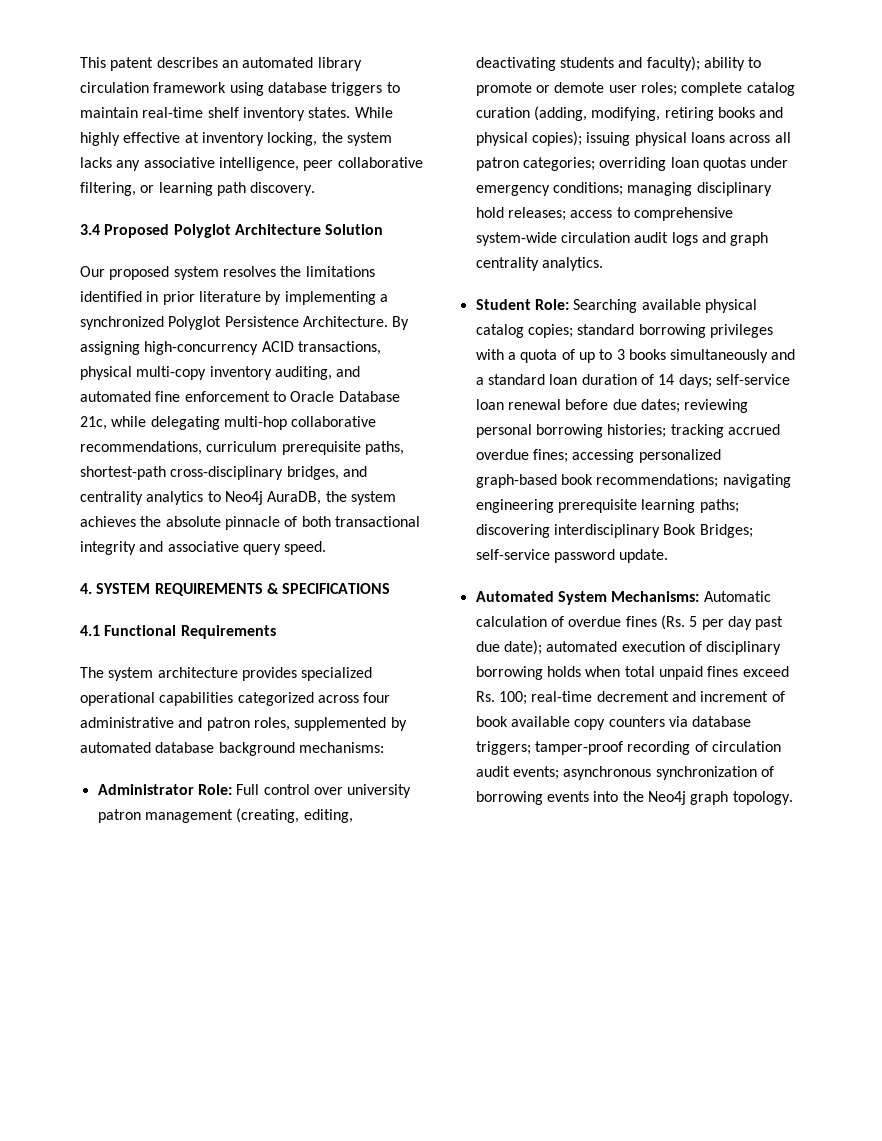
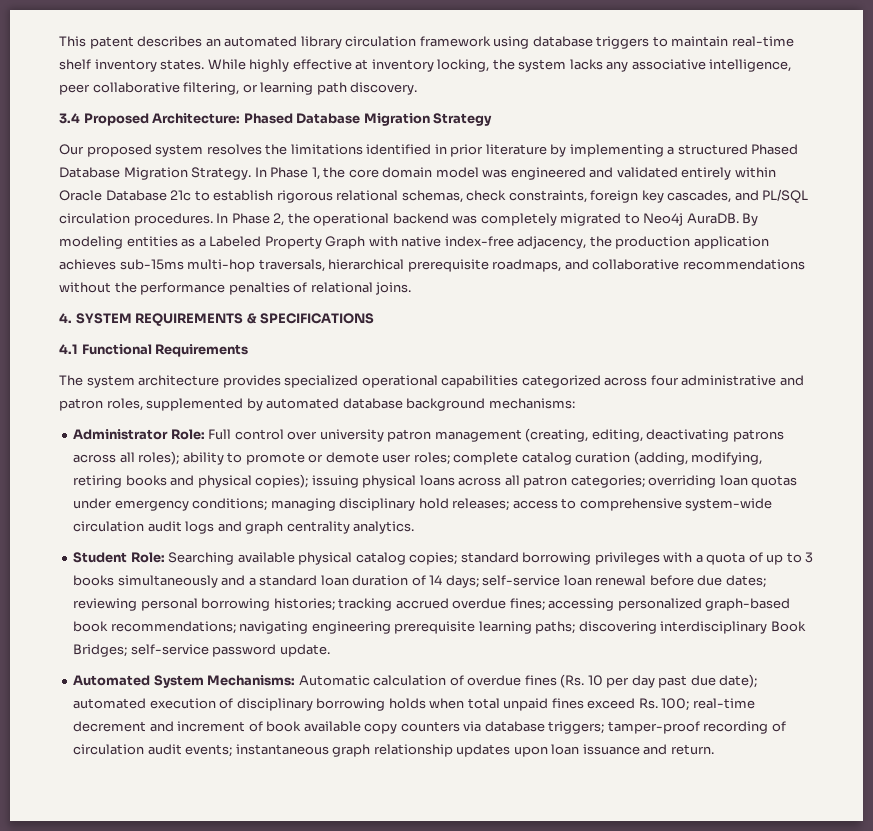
[173,224,384,238] Polyglot Architecture Solution -> [152,113,493,126] Architecture: Phased Database Migration Strategy
[80,316,410,330] [80,341,381,355] [80,366,361,380] [80,391,400,402] [80,416,377,430] [80,441,404,455] [80,466,367,480] [80,491,396,505] [80,516,420,530] [80,541,327,555] synchronized Polyglot Persistence Architecture. By assigning high-concurrency ACID transactions, physical multi-copy inventory auditing, and automated fine enforcement to Oracle Database 21c, while delegating multi-hop collaborative recommendations, curriculum prerequisite paths, shortest-path cross-disciplinary bridges, and centrality analytics to Neo4j AuraDB, the system achieves the absolute pinnacle of both transactional integrity and associative query speed. -> [677,144,799,155] [59,167,776,180] [59,189,809,203] [59,213,759,226] [59,236,769,249] [59,259,805,272] [59,282,412,295] structured Phased Database Migration Strategy. In Phase 1, the core domain model was engineered and validated entirely within Oracle Database 21c to establish rigorous relational schemas, check constraints, foreign key cascades, and PL/SQL circulation procedures. In Phase 2, the operational backend was completely migrated to Neo4j AuraDB. By modeling entities as a Labeled Property Graph with native index-free adjacency, the production application achieves sub-15ms multi-hop traversals, hierarchical prerequisite roadmaps, and collaborative recommendations without the performance penalties of relational joins.
[559,56,700,71] students and faculty); -> [732,429,784,442] [73,451,180,465] patrons across all roles);
[689,616,698,627] 5 -> [587,675,603,686] 10
[563,766,774,780] [475,791,793,805] asynchronous synchronization of borrowing events into the Neo4j graph topology. -> [235,744,714,757] instantaneous graph relationship updates upon loan issuance and return.

